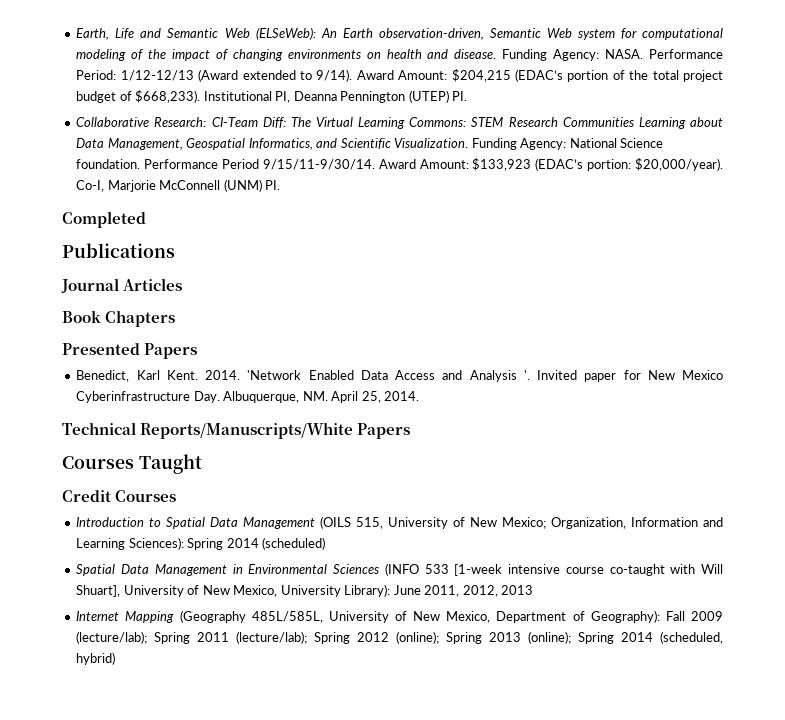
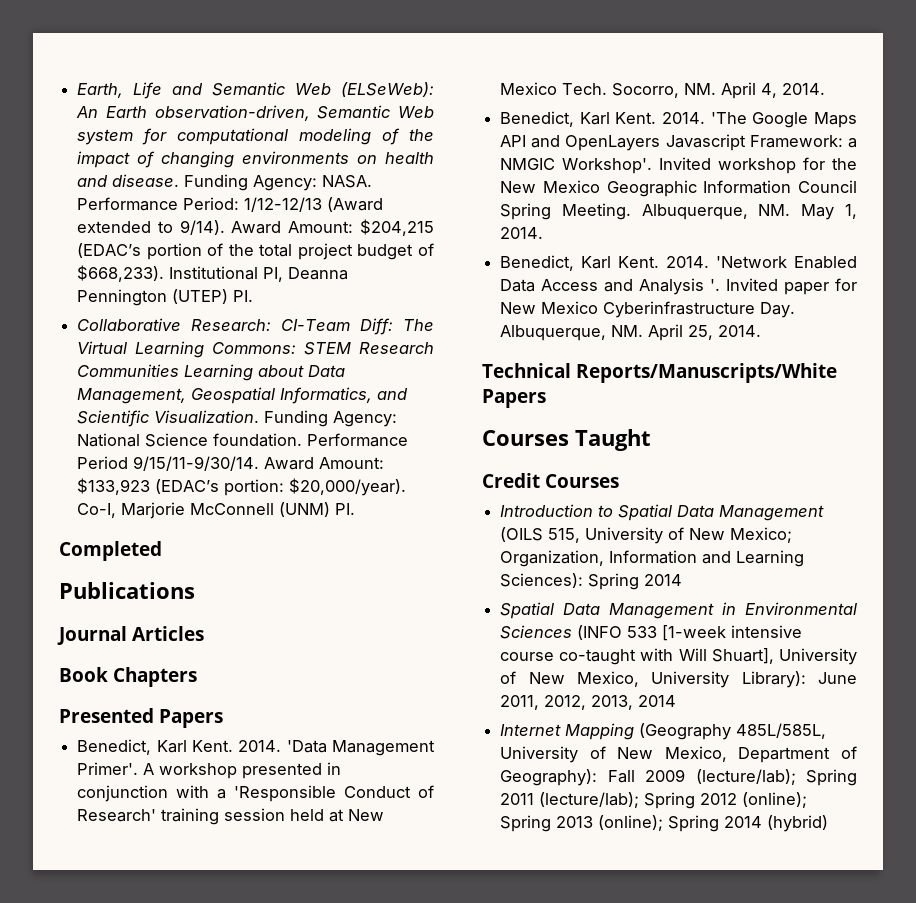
(198, 351) none -> [77,739,435,756] [77,762,342,779] [77,785,435,802] [77,808,385,825] [500,82,826,99] [500,111,857,128] [500,134,857,151] [500,157,857,174] [500,180,857,197] [500,203,857,220] [500,227,544,239] // Benedict, Karl Kent. 2014. 'Data Management Primer'. A workshop presented in conjunction with a 'Responsible Conduct of Research' training session held at New Mexico Tech. Socorro, NM. April 4, 2014. // Benedict, Karl Kent. 2014. 'The Google Maps API and OpenLayers Javascript Framework: a NMGIC Workshop'. Invited workshop for the New Mexico Geographic Information Council Spring Meeting. Albuquerque, NM. May 1, 2014.
[262,537,326,550] (scheduled) -> (683, 580) none
[501,585,534,595] 2013 -> [591,695,677,710] 2013, 2014
[660,631,724,644] [76,652,116,665] (scheduled, hybrid) -> [767,815,829,832] (hybrid)

